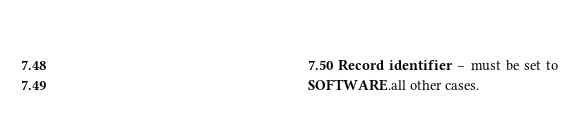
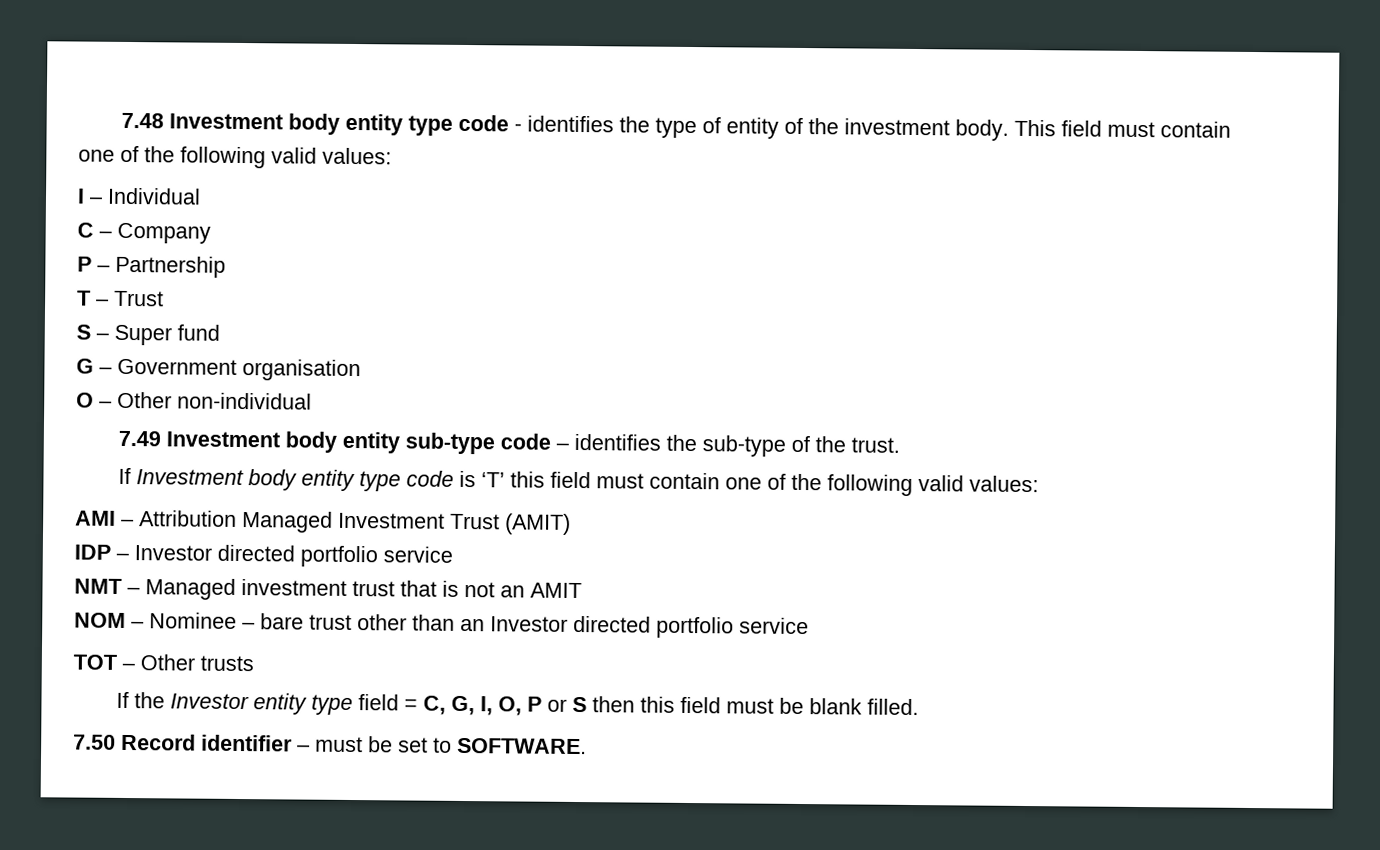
[21,80,46,90] // 7.49 -> [168,113,1231,141] [78,145,392,169] [77,187,201,205] [77,222,211,244] [77,255,226,278] [77,290,164,307] [76,324,220,346] [76,358,361,382] [76,391,312,410] [117,430,900,457] [117,467,1039,496] [75,510,571,535] [74,544,453,568] [74,578,582,600] [74,612,809,639] [73,654,254,672] [115,691,919,716] Investment body entity type code - identifies the type of entity of the investment body. This field must contain one of the following valid values: // I – Individual // C – Company // P – Partnership // T – Trust // S – Super fund // G – Government organisation // O – Other non-individual // 7.49 Investment body entity sub-type code – identifies the sub-type of the trust. // If Investment body entity type code is ‘T’ this field must contain one of the following valid values: // AMI – Attribution Managed Investment Trust (AMIT) // IDP – Investor directed portfolio service // NMT – Managed investment trust that is not an AMIT // NOM – Nominee – bare trust other than an Investor directed portfolio service // TOT – Other trusts // If the Investor entity type field = C, G, I, O, P or S then this field must be blank filled.
[308,79,479,91] SOFTWARE.all other cases. -> [457,737,587,755] SOFTWARE.

